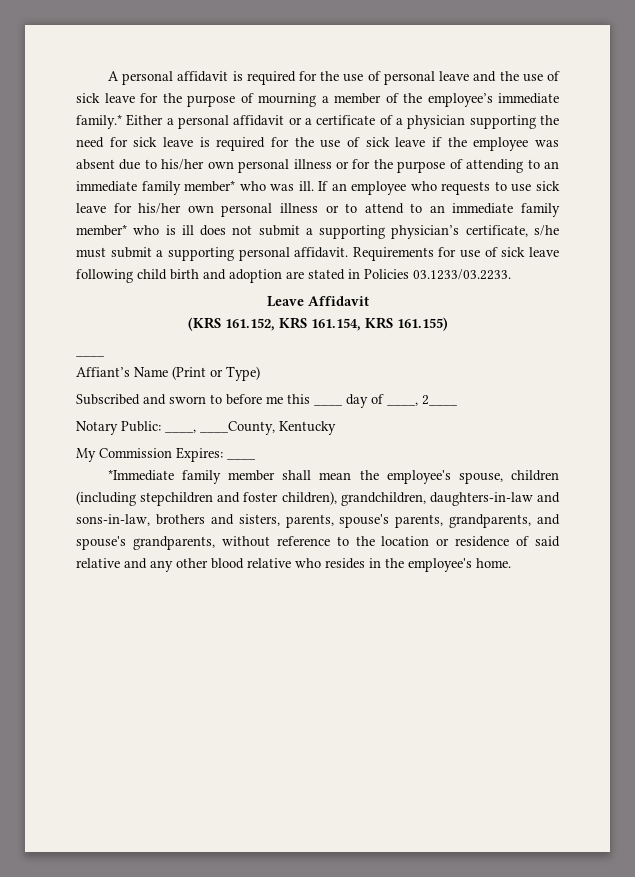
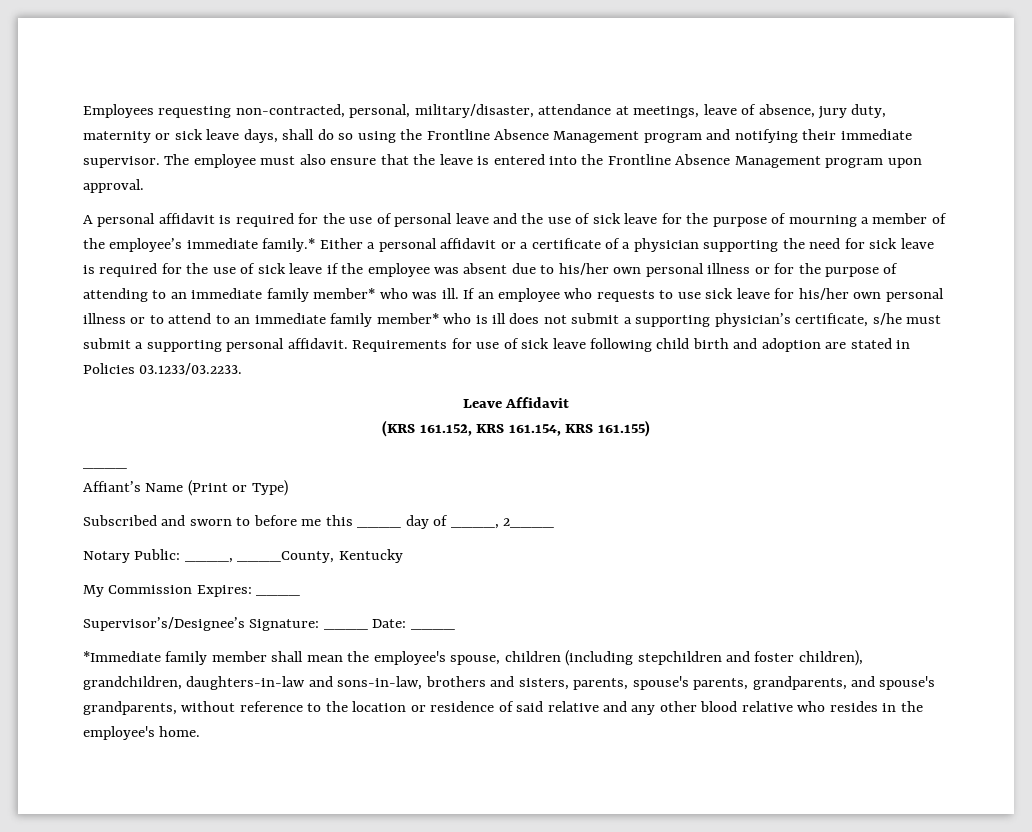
(107, 76) none -> [83,104,887,119] [83,129,912,143] [83,154,922,168] [83,179,144,193] Employees requesting non-contracted, personal, military/disaster, attendance at meetings, leave of absence, jury duty, maternity or sick leave days, shall do so using the Frontline Absence Management program and notifying their immediate supervisor. The employee must also ensure that the leave is entered into the Frontline Absence Management program upon approval. //
(256, 459) none -> [83,617,368,631] [372,619,407,628] [410,628,455,630] // Supervisor’s/Designee’s Signature: ____ Date: ____

